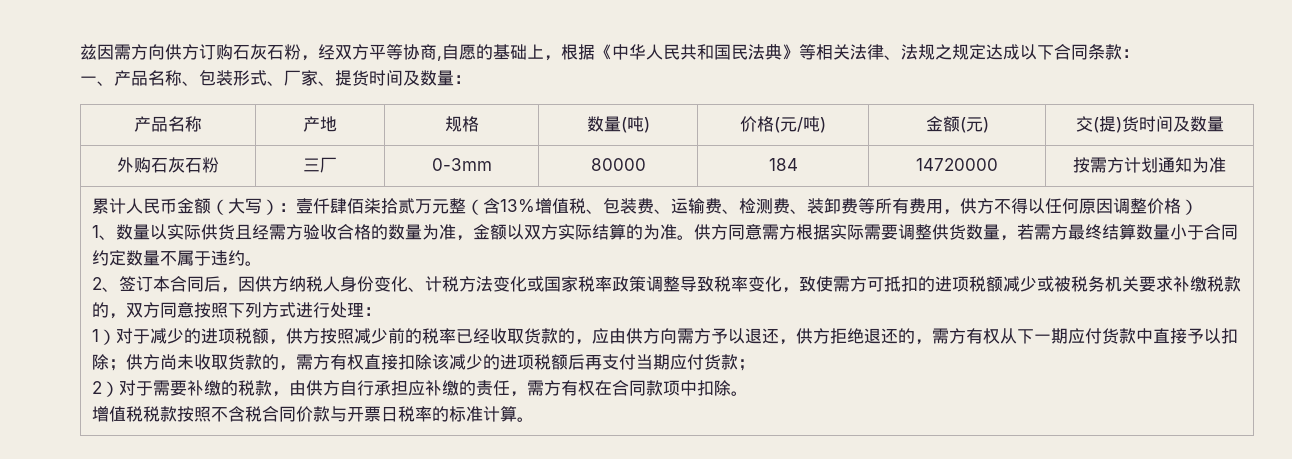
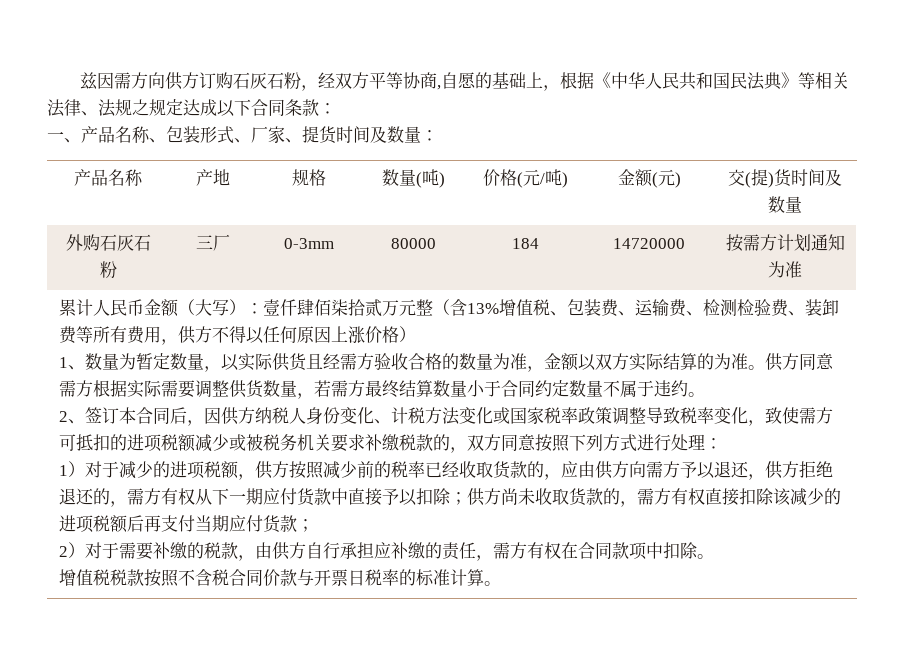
(774, 206) none -> [737,299,772,316] 检验
[1113,198,1148,214] 调整 -> [331,326,366,343] 上涨
(151, 232) none -> [119,353,222,372] 为暂定数量，

